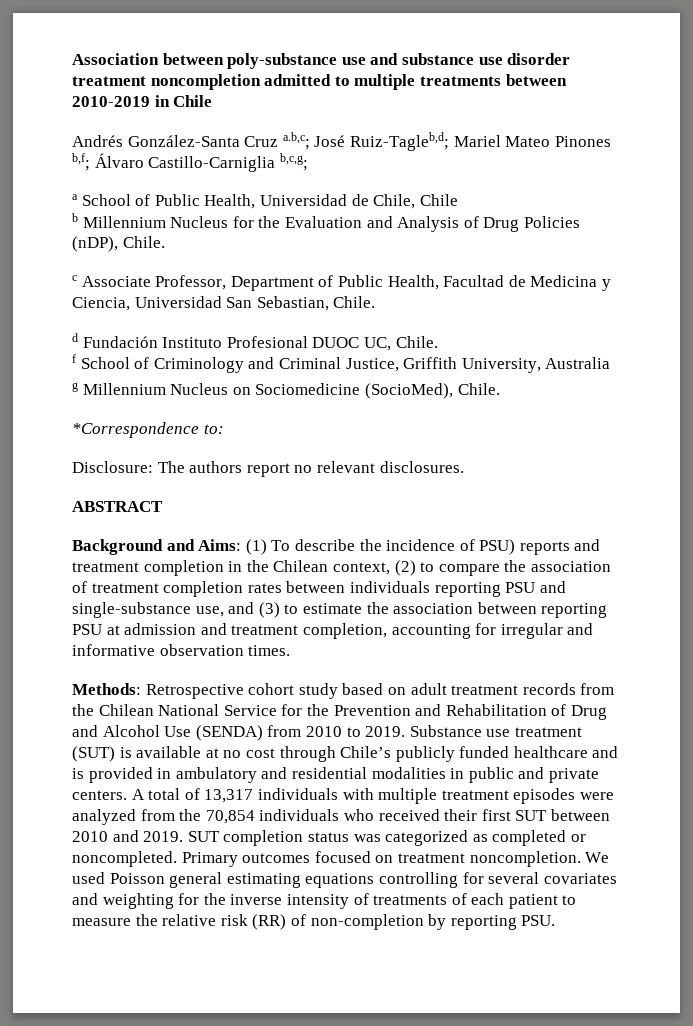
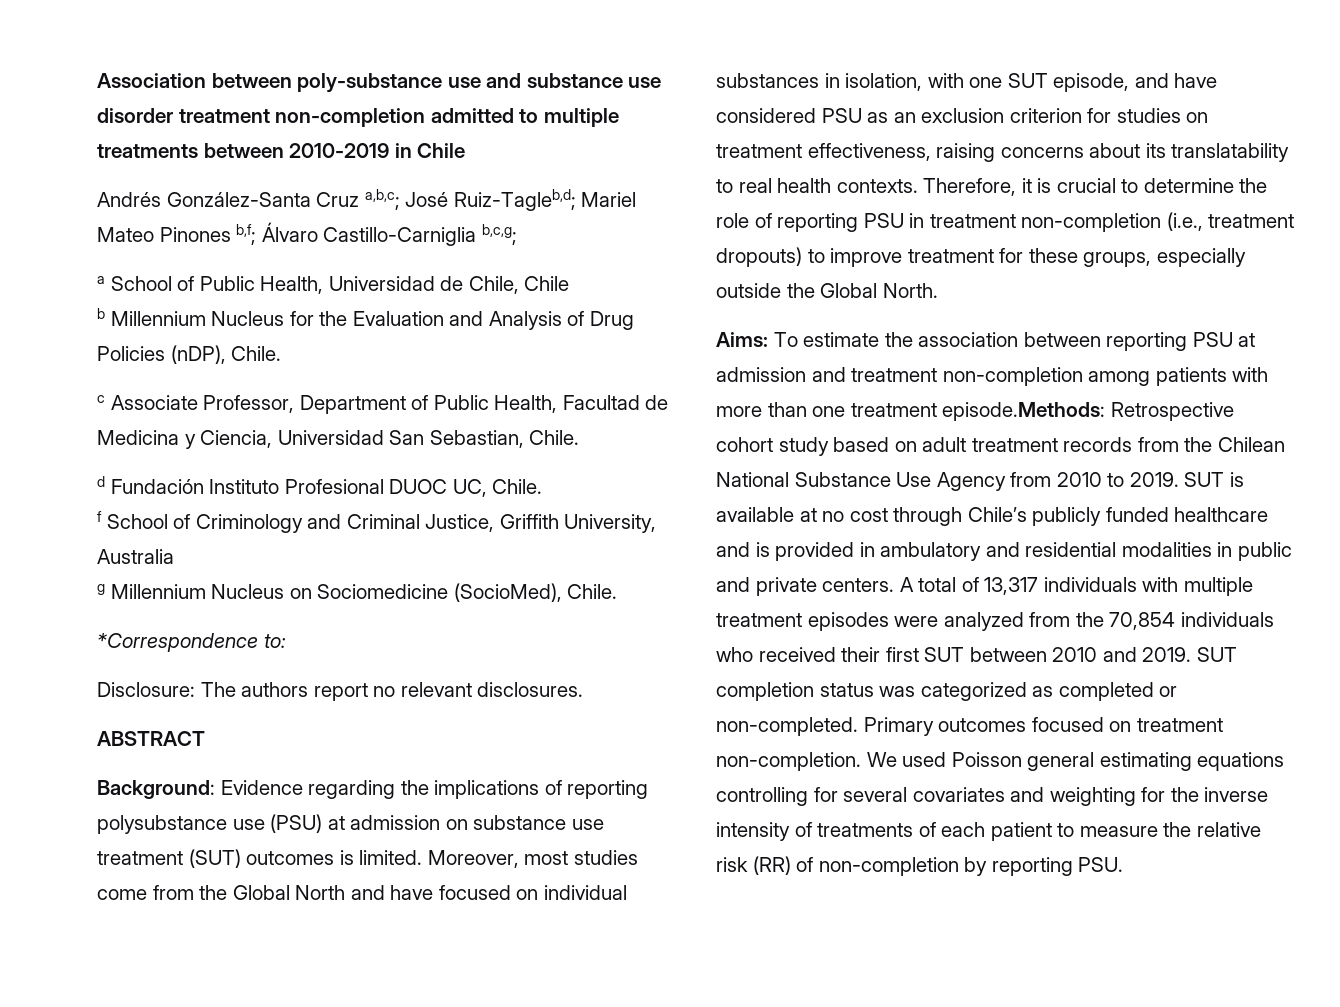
[150,74,261,90] noncompletion -> [275,108,426,127] non-completion
[282,132,310,150] a.b,c; -> [364,189,400,210] a,b,c;
[72,539,601,555] [72,560,611,576] [72,581,566,597] [72,602,299,618] Background and Aims: (1) To describe the incidence of PSU) reports and treatment completion in the Chilean context, (2) to compare the association of treatment completion rates between individuals reporting PSU and single-substance use, and (3) to -> [97,780,649,799] [97,814,604,834] [97,849,638,868] [97,885,627,900] [716,73,1218,92] [716,108,1209,123] [716,143,1290,162] [716,178,1268,196] [716,212,1295,232] [716,247,1246,267] [716,283,938,298] [716,332,798,347] Background: Evidence regarding the implications of reporting polysubstance use (PSU) at admission on substance use treatment (SUT) outcomes is limited. Moreover, most studies come from the Global North and have focused on individual substances in isolation, with one SUT episode, and have considered PSU as an exclusion criterion for studies on treatment effectiveness, raising concerns about its translatability to real health contexts. Therefore, it is crucial to determine the role of reporting PSU in treatment non-completion (i.e., treatment dropouts) to improve treatment for these groups, especially outside the Global North. // Aims: To
[302,623,594,639] [72,644,291,656] [72,683,141,695] completion, accounting for irregular and informative observation times. // Methods: -> [942,367,1269,386] [716,402,1106,421] non-completion among patients with more than one treatment episode.Methods:
[223,704,607,720] [72,725,582,741] [72,746,115,762] Service for the Prevention and Rehabilitation of Drug and Alcohol Use (SENDA) from 2010 to 2019. Substance use treatment (SUT) -> [794,472,1225,491] Substance Use Agency from 2010 to 2019. SUT
[72,851,177,867] noncompleted. -> [716,717,858,736] non-completed.
[469,851,581,867] noncompletion. -> [716,752,861,771] non-completion.

